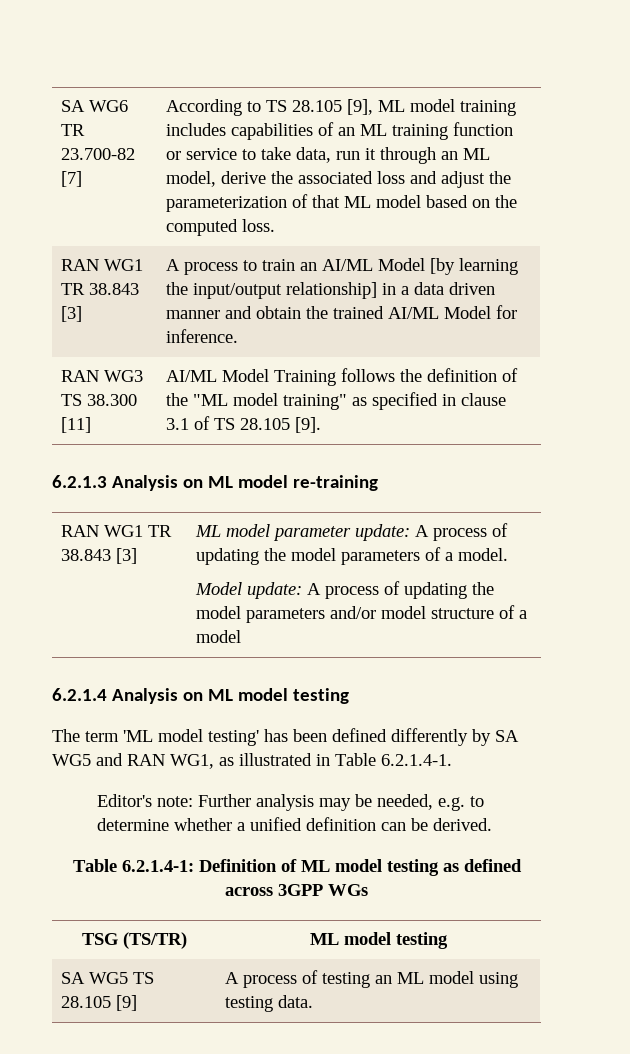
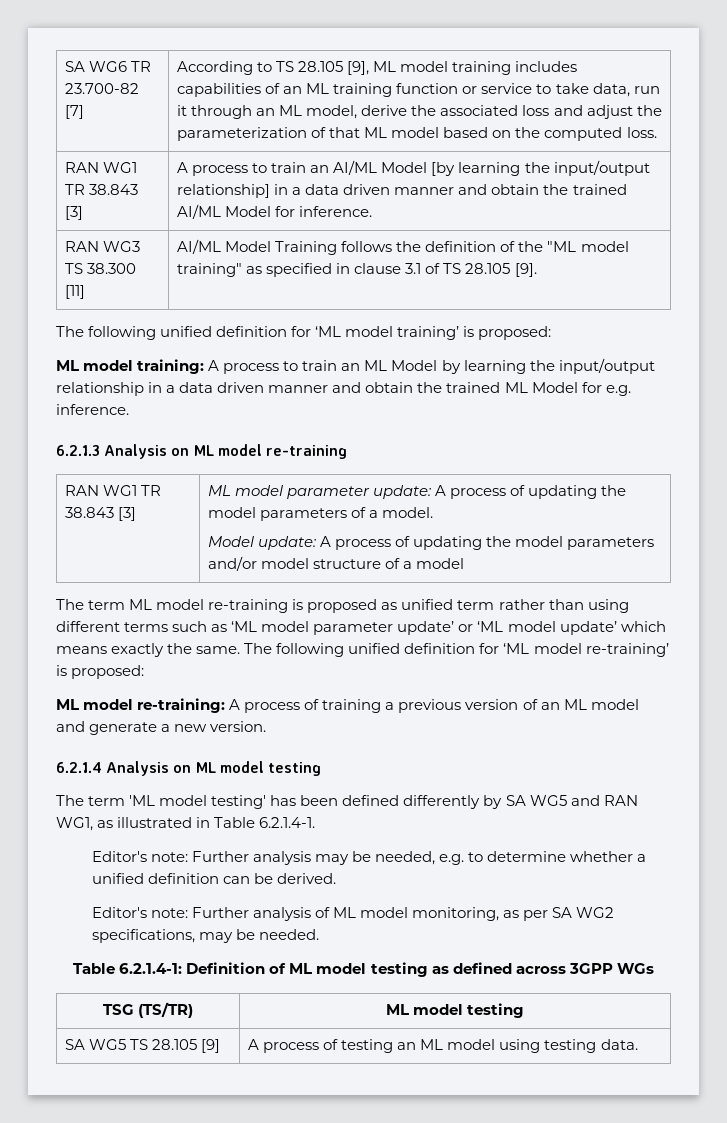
(322, 425) none -> [56,326,552,340] [56,358,655,374] [56,382,631,396] [56,404,129,415] // The following unified definition for ‘ML model training’ is proposed: // ML model training: A process to train an ML Model by learning the input/output relationship in a data driven manner and obtain the trained ML Model for e.g. inference.
(242, 636) none -> [56,599,629,613] [56,621,666,635] [56,643,669,657] [56,665,145,679] [56,698,639,713] [56,721,267,735] // The term ML model re-training is proposed as unified term rather than using different terms such as ‘ML model parameter update’ or ‘ML model update’ which means exactly the same. The following unified definition for ‘ML model re-training’ is proposed: // ML model re-training: A process of training a previous version of an ML model and generate a new version.
(493, 824) none -> [91,907,615,921] [91,929,319,943] // Editor's note: Further analysis of ML model monitoring, as per SA WG2 specifications, may be needed.

